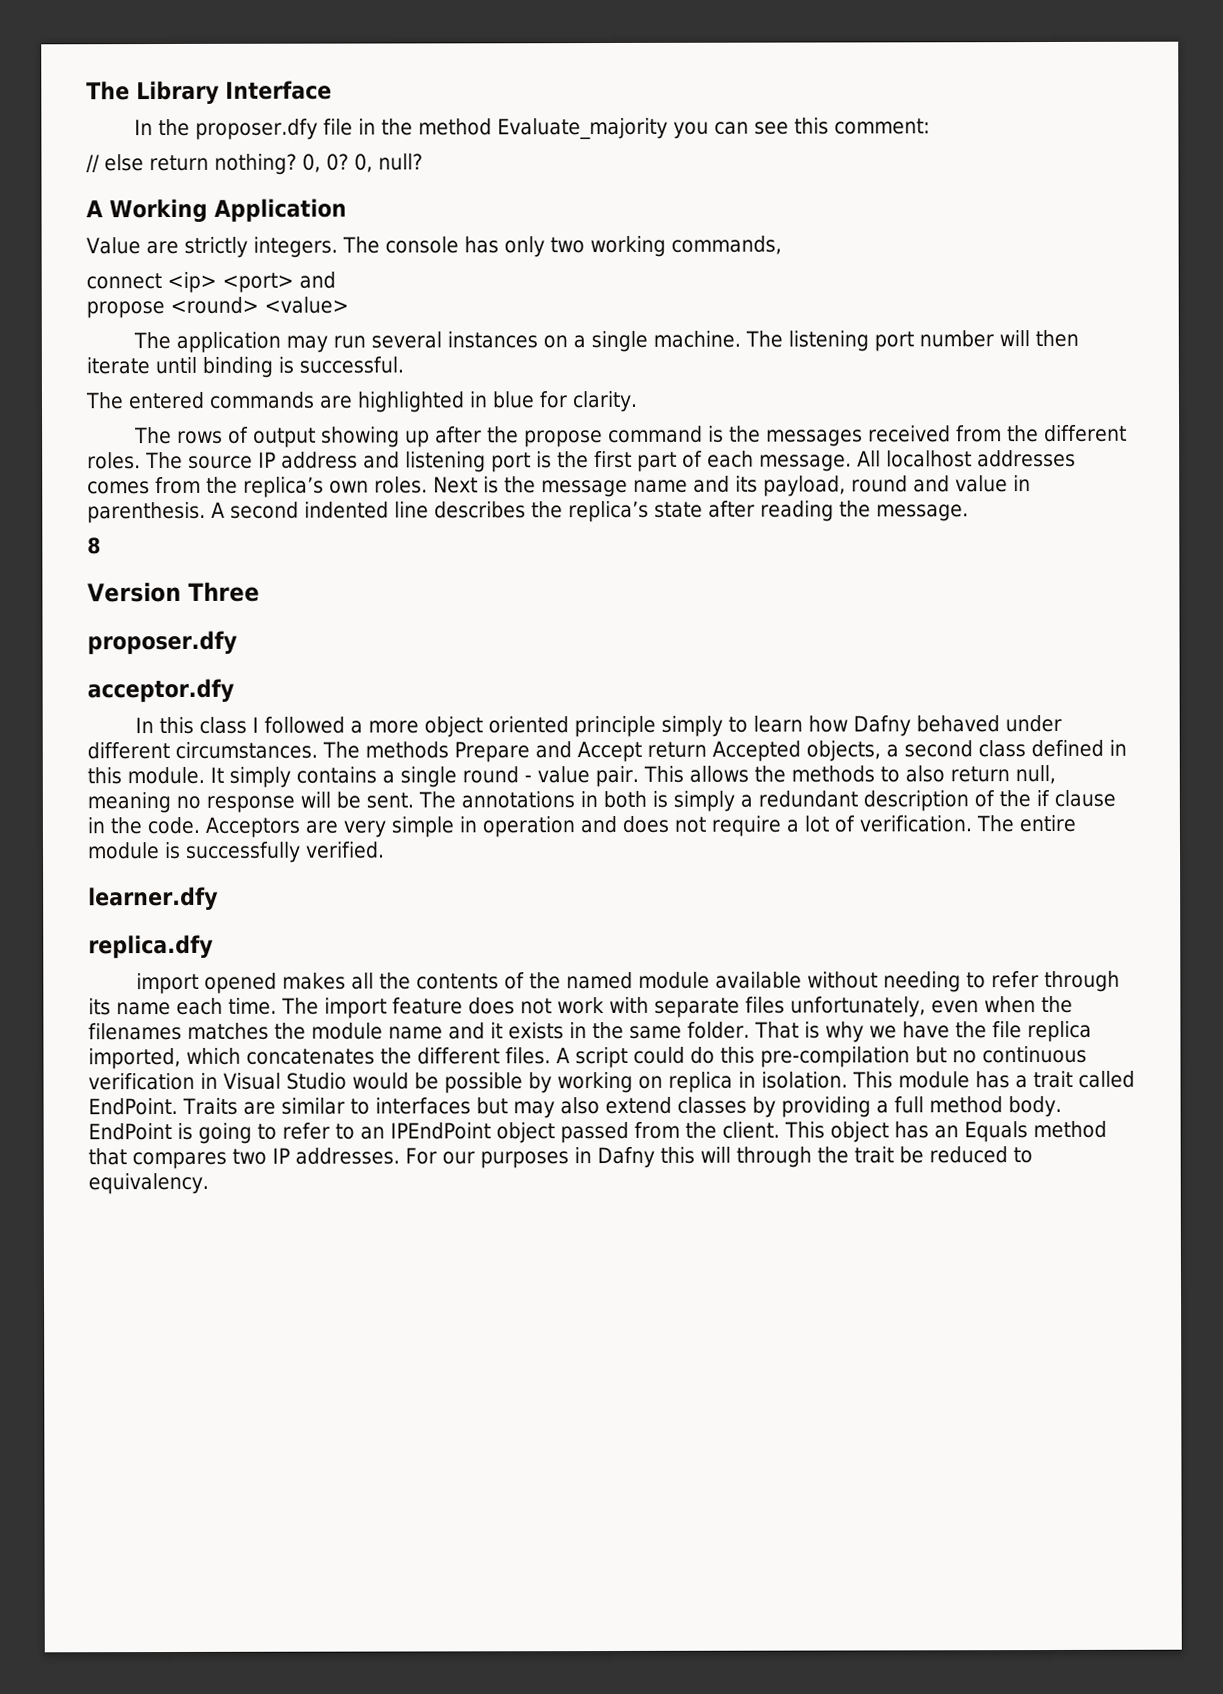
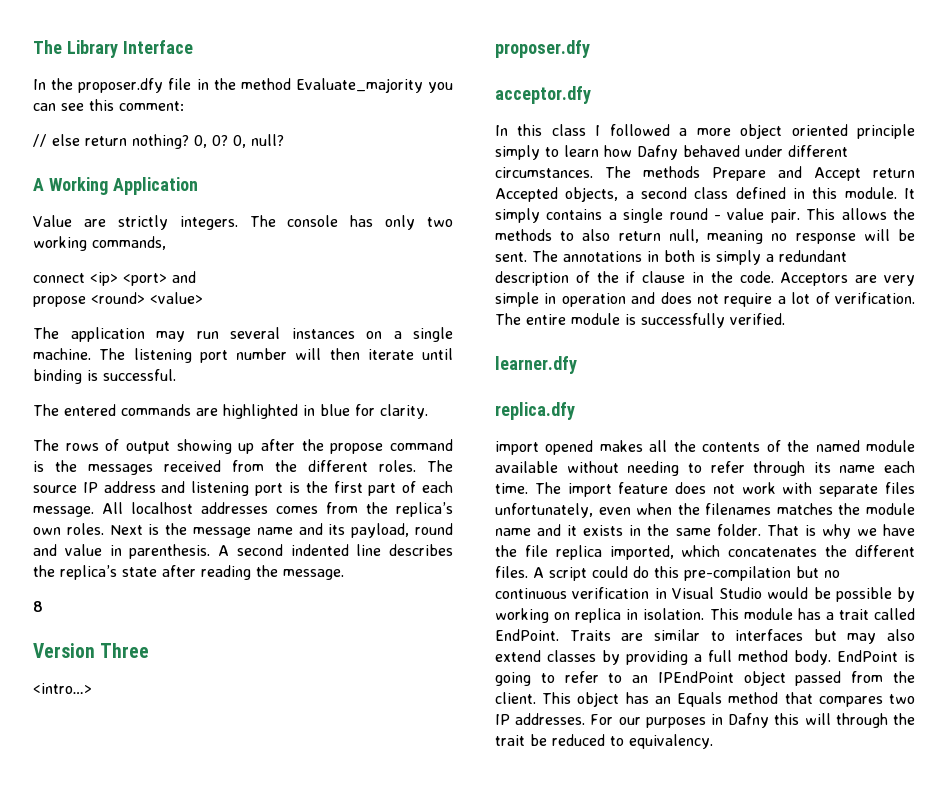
(260, 591) none -> [33,683,92,694] // <intro…>

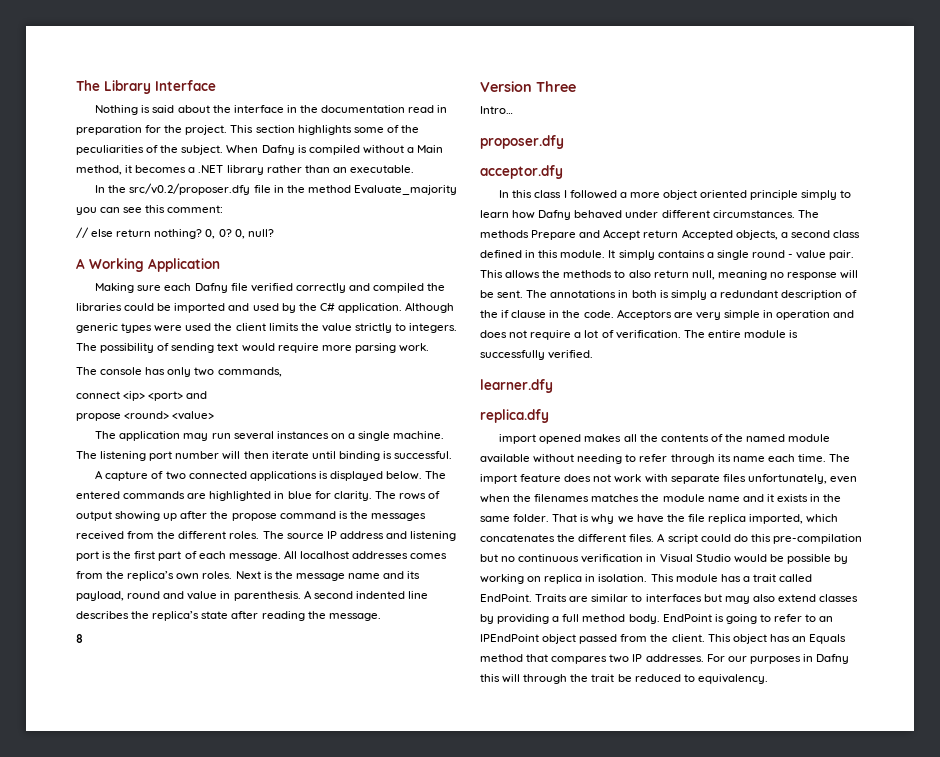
(193, 47) none -> [95,105,448,115] [76,125,419,135] [76,145,444,155] [76,165,414,175] // Nothing is said about the interface in the documentation read in preparation for the project. This section highlights some of the peculiarities of the subject. When Dafny is compiled without a Main method, it becomes a .NET library rather than an executable.
[78,78,164,93] proposer.dfy -> [129,183,251,195] src/v0.2/proposer.dfy
[33,215,238,230] Value are strictly integers. -> [95,283,446,293] [76,302,455,313] [76,323,458,333] [76,343,429,353] Making sure each Dafny file verified correctly and compiled the libraries could be imported and used by the C# application. Although generic types were used the client limits the value strictly to integers. The possibility of sending text would require more parsing work. //
[33,236,87,251] working -> (215, 371) none
(176, 375) none -> [95,470,423,481] A capture of two connected applications is displayed below.
(428, 411) // -> (372, 496) none
[33,683,92,694] <intro…> -> [480,106,513,114] Intro…

